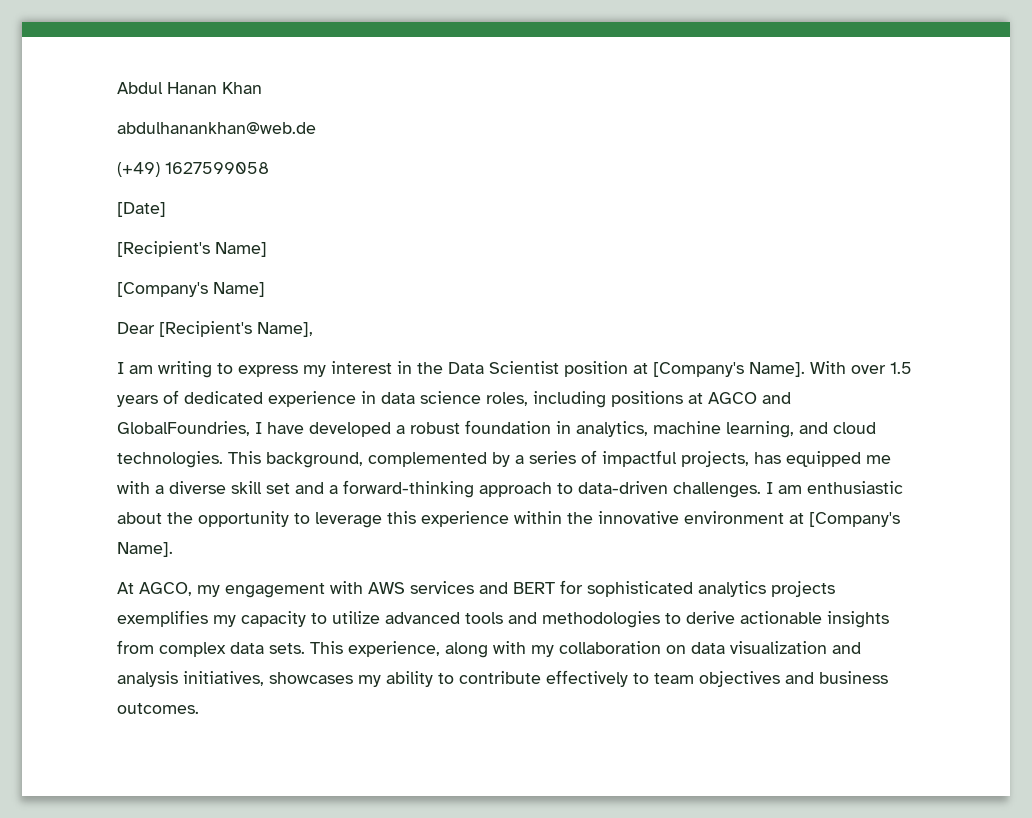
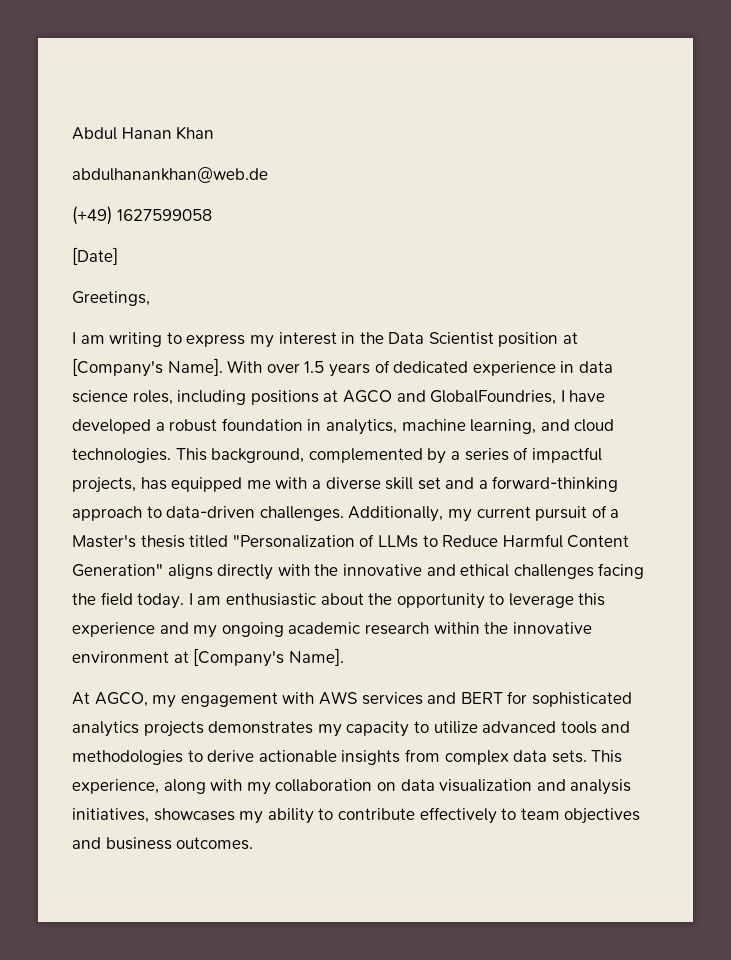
[117,241,267,257] [117,282,265,297] [117,321,313,337] [Recipient's Name] // [Company's Name] // Dear [Recipient's Name], -> [72,291,150,306] Greetings,
(761, 490) none -> [348,505,620,522] [72,534,630,548] [72,563,645,580] [72,592,185,609] Additionally, my current pursuit of a Master's thesis titled "Personalization of LLMs to Reduce Harmful Content Generation" aligns directly with the innovative and ethical challenges facing the field today.
(509, 519) none -> [159,622,429,638] and my ongoing academic research
[117,610,208,627] exemplifies -> [208,721,314,734] demonstrates

